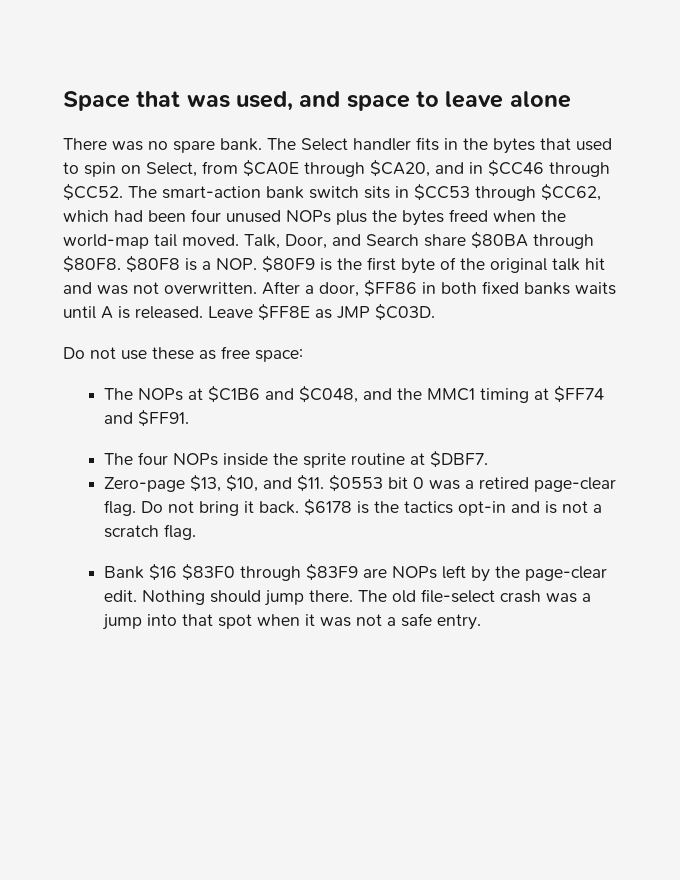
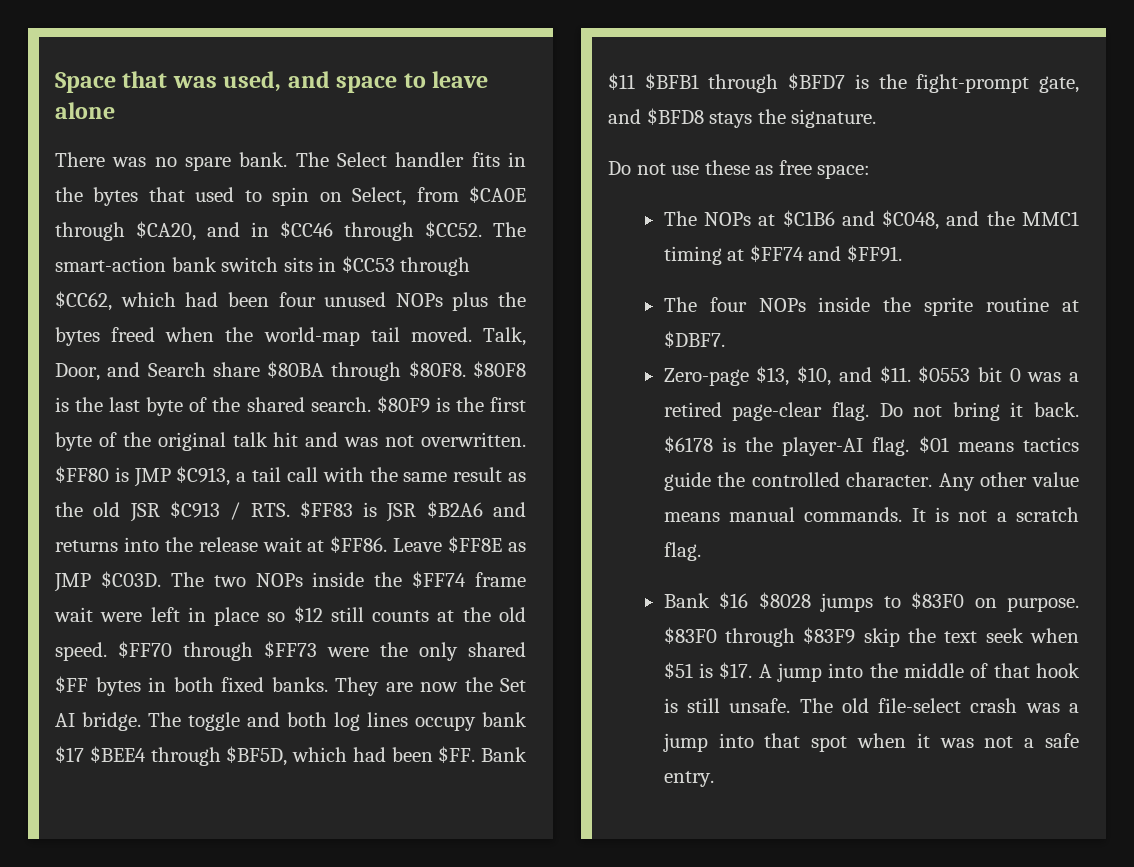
[202,258,257,270] a NOP. -> [75,397,371,416] the last byte of the shared search.
[262,280,616,297] [63,306,203,319] After a door, $FF86 in both fixed banks waits until A is released. -> [55,466,526,487] [55,501,527,522] [55,536,388,553] $FF80 is JMP $C913, a tail call with the same result as the old JSR $C913 / RTS. $FF83 is JSR $B2A6 and returns into the release wait at $FF86.
(435, 312) none -> [170,571,526,588] [54,606,526,626] [55,641,526,661] [55,676,526,696] [55,712,527,731] [55,746,527,766] [608,73,1079,93] [608,108,877,128] The two NOPs inside the $FF74 frame wait were left in place so $12 still counts at the old speed. $FF70 through $FF73 were the only shared $FF bytes in both fixed banks. They are now the Set AI bridge. The toggle and both log lines occupy bank $17 $BEE4 through $BF5D, which had been $FF. Bank $11 $BFB1 through $BFD7 is the fight-prompt gate, and $BFD8 stays the signature.
[404,501,541,516] tactics opt-in and -> [782,436,1079,456] [663,472,1079,491] [663,507,926,522] player-AI flag. $01 means tactics guide the controlled character. Any other value means manual commands. It
[182,564,608,582] [104,590,354,606] $83F0 through $83F9 are NOPs left by the page-clear edit. Nothing should jump there. -> [758,592,1079,612] [663,627,1079,647] [663,662,1080,682] [663,698,791,713] $8028 jumps to $83F0 on purpose. $83F0 through $83F9 skip the text seek when $51 is $17. A jump into the middle of that hook is still unsafe.

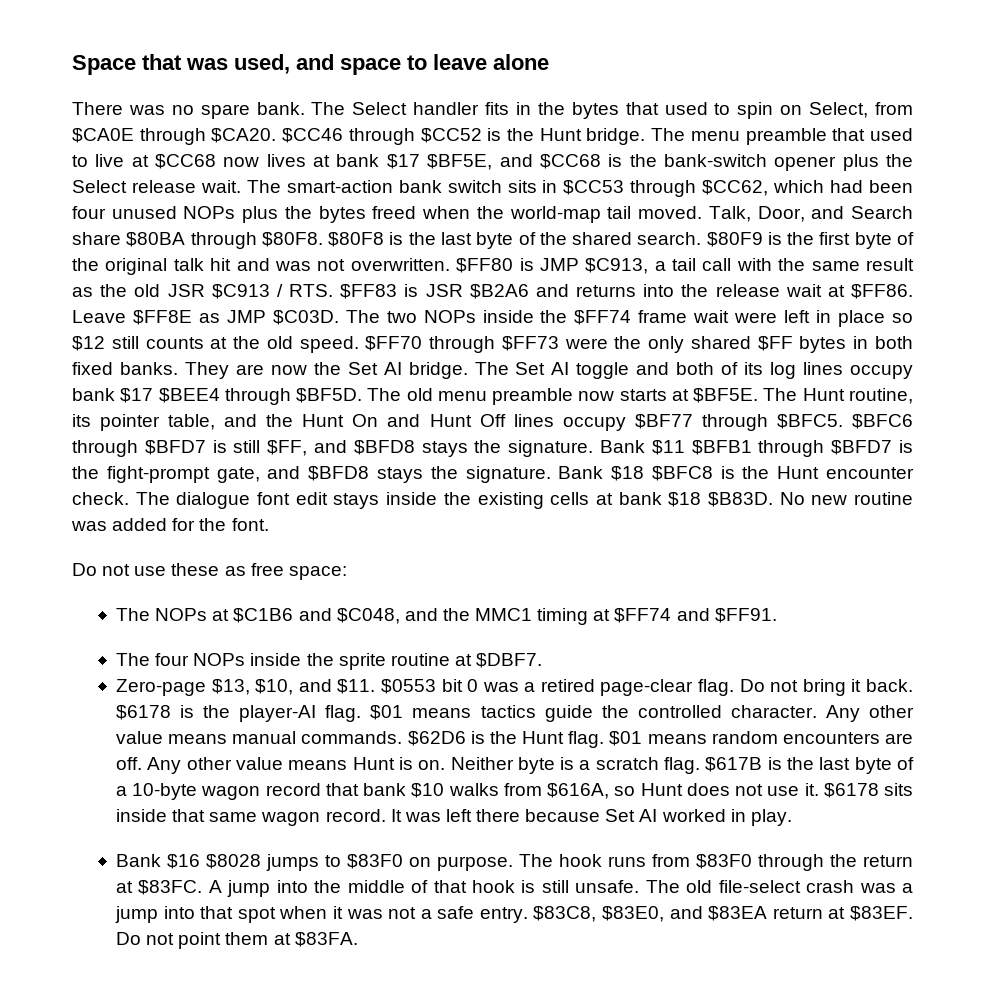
[136,221,482,241] $CA20, and in $CC46 through $CC52. -> [211,128,913,145] [72,154,914,171] [72,180,241,193] $CA20. $CC46 through $CC52 is the Hunt bridge. The menu preamble that used to live at $CC68 now lives at bank $17 $BF5E, and $CC68 is the bank-switch opener plus the Select release wait.
(181, 719) none -> [515,362,570,375] Set AI
(327, 719) none -> [721,362,764,375] of its
[226,746,476,766] $BF5D, which had been $FF. -> [296,388,913,405] [72,414,914,431] [72,440,594,457] $BF5D. The old menu preamble now starts at $BF5E. The Hunt routine, its pointer table, and the Hunt On and Hunt Off lines occupy $BF77 through $BFC5. $BFC6 through $BFD7 is still $FF, and $BFD8 stays the signature.
(877, 118) none -> [558,466,915,481] [72,492,913,509] [71,518,269,531] Bank $18 $BFC8 is the Hunt encounter check. The dialogue font edit stays inside the existing cells at bank $18 $B83D. No new routine was added for the font.
[911,507,1079,522] [663,542,701,561] It is not a scratch flag. -> [407,731,913,748] [116,757,915,774] [116,783,914,800] [116,809,792,826] $62D6 is the Hunt flag. $01 means random encounters are off. Any other value means Hunt is on. Neither byte is a scratch flag. $617B is the last byte of a 10-byte wagon record that bank $10 walks from $616A, so Hunt does not use it. $6178 sits inside that same wagon record. It was left there because Set AI worked in play.
[663,627,1079,647] [663,662,753,679] $83F0 through $83F9 skip the text seek when $51 is $17. -> [519,854,914,871] [116,880,203,895] The hook runs from $83F0 through the return at $83FC.
(714, 779) none -> [533,906,913,922] [116,932,358,949] $83C8, $83E0, and $83EA return at $83EF. Do not point them at $83FA.

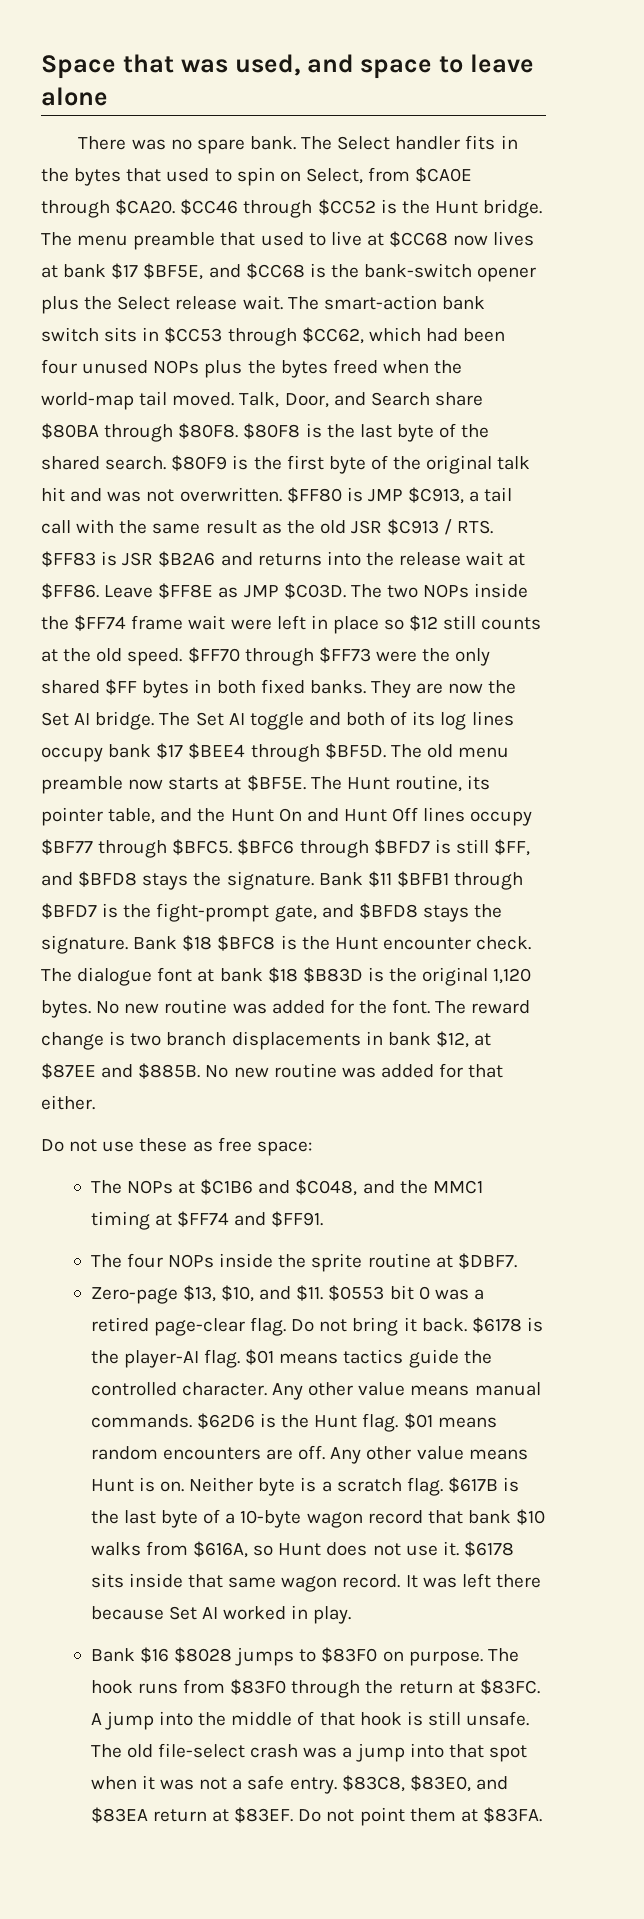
[295,492,773,509] edit stays inside the existing cells at bank $18 $B83D. -> [197,967,532,986] [41,1000,91,1018] at bank $18 $B83D is the original 1,120 bytes.
(269, 524) none -> [435,1000,531,1014] [41,1031,492,1050] [41,1063,504,1079] [41,1095,95,1110] The reward change is two branch displacements in bank $12, at $87EE and $885B. No new routine was added for that either.

